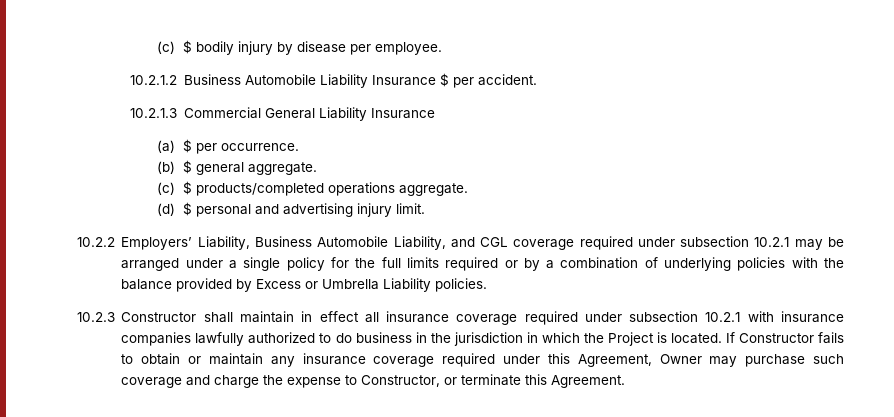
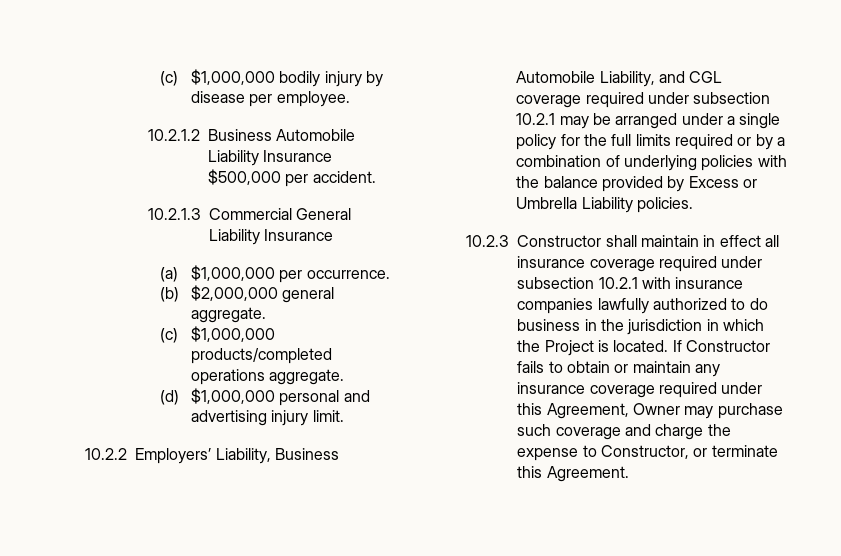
[156,40,193,54] (c) $ -> [159,69,275,86] (c) $1,000,000
[439,73,449,87] $ -> [208,169,282,185] $500,000
[183,139,193,153] $ -> [190,265,275,281] $1,000,000
[183,160,193,174] $ -> [190,285,278,301] $2,000,000
[183,181,193,195] $ -> [190,326,275,342] $1,000,000
[183,202,193,216] $ -> [190,388,275,404] $1,000,000

